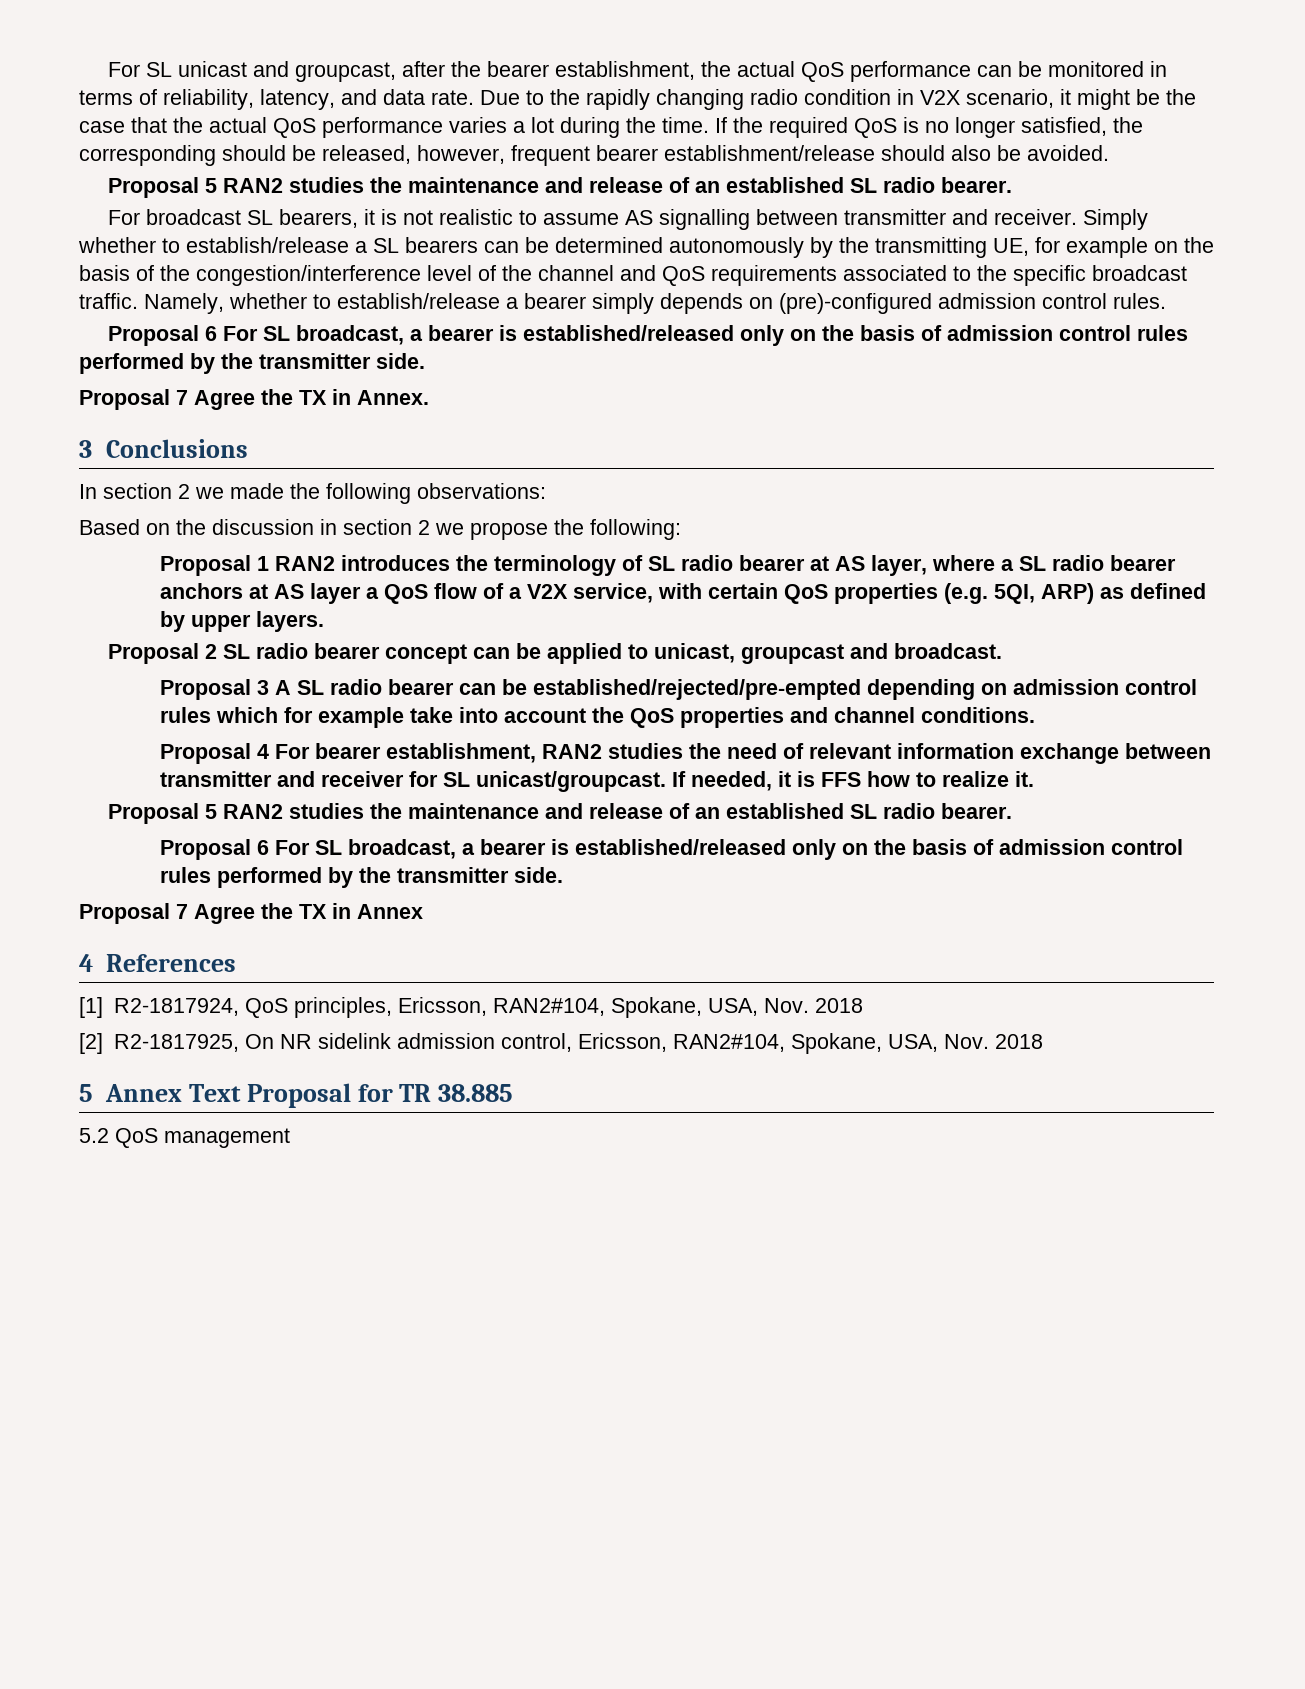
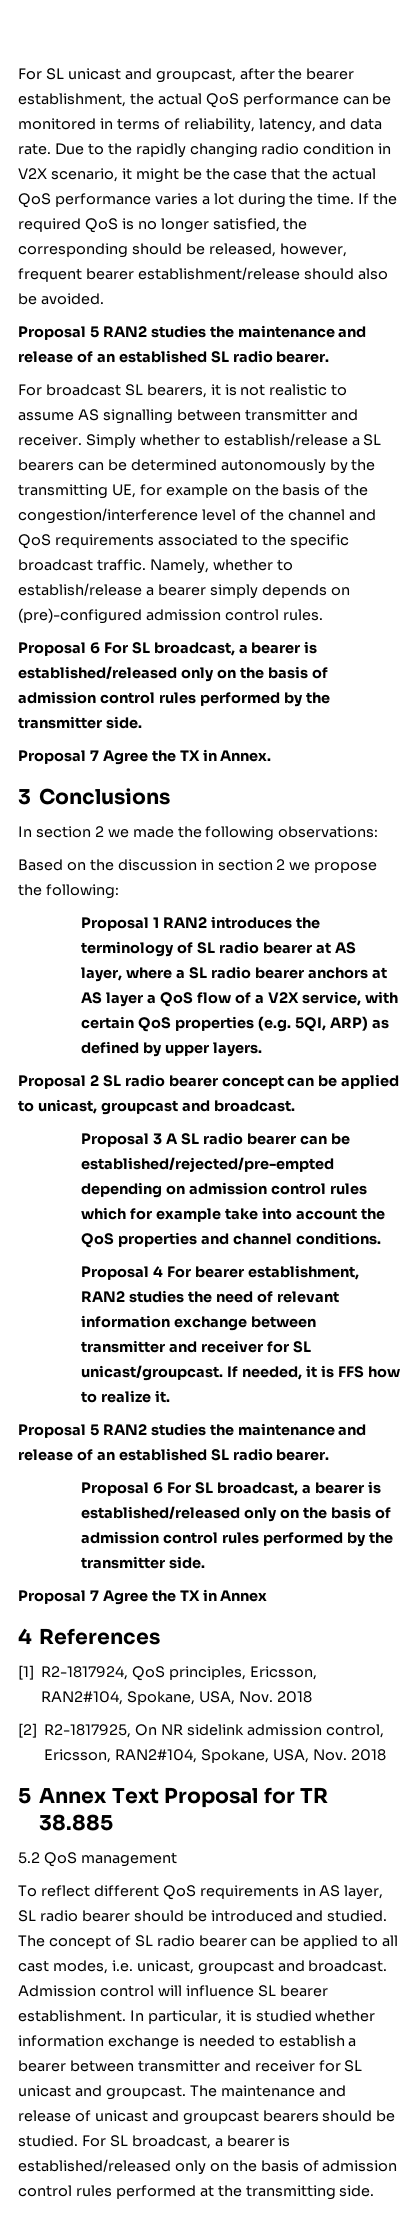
(290, 1138) none -> [18,1885,384,1900] [18,1910,388,1922] [18,1935,399,1949] [18,1960,388,1975] [18,1985,328,1997] [18,2010,376,2024] [18,2035,357,2050] [18,2060,363,2072] [18,2085,346,2100] [18,2110,396,2125] [18,2135,291,2149] [18,2159,398,2175] [18,2185,375,2200] // To reflect different QoS requirements in AS layer, SL radio bearer should be introduced and studied. The concept of SL radio bearer can be applied to all cast modes, i.e. unicast, groupcast and broadcast. Admission control will influence SL bearer establishment. In particular, it is studied whether information exchange is needed to establish a bearer between transmitter and receiver for SL unicast and groupcast. The maintenance and release of unicast and groupcast bearers should be studied. For SL broadcast, a bearer is established/released only on the basis of admission control rules performed at the transmitting side.

